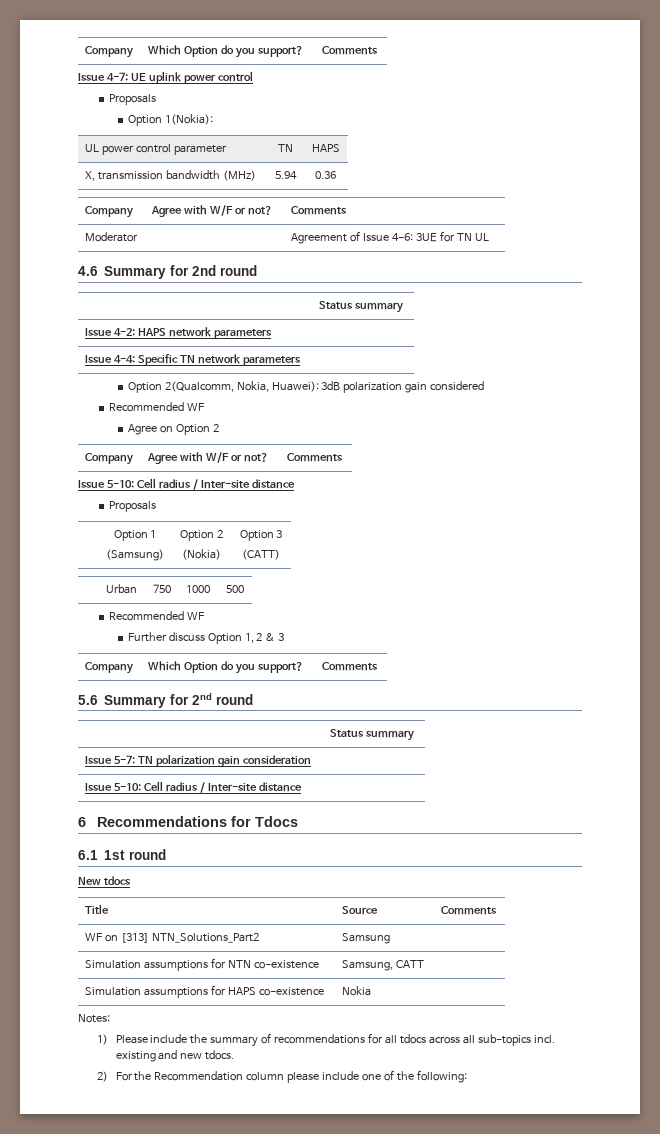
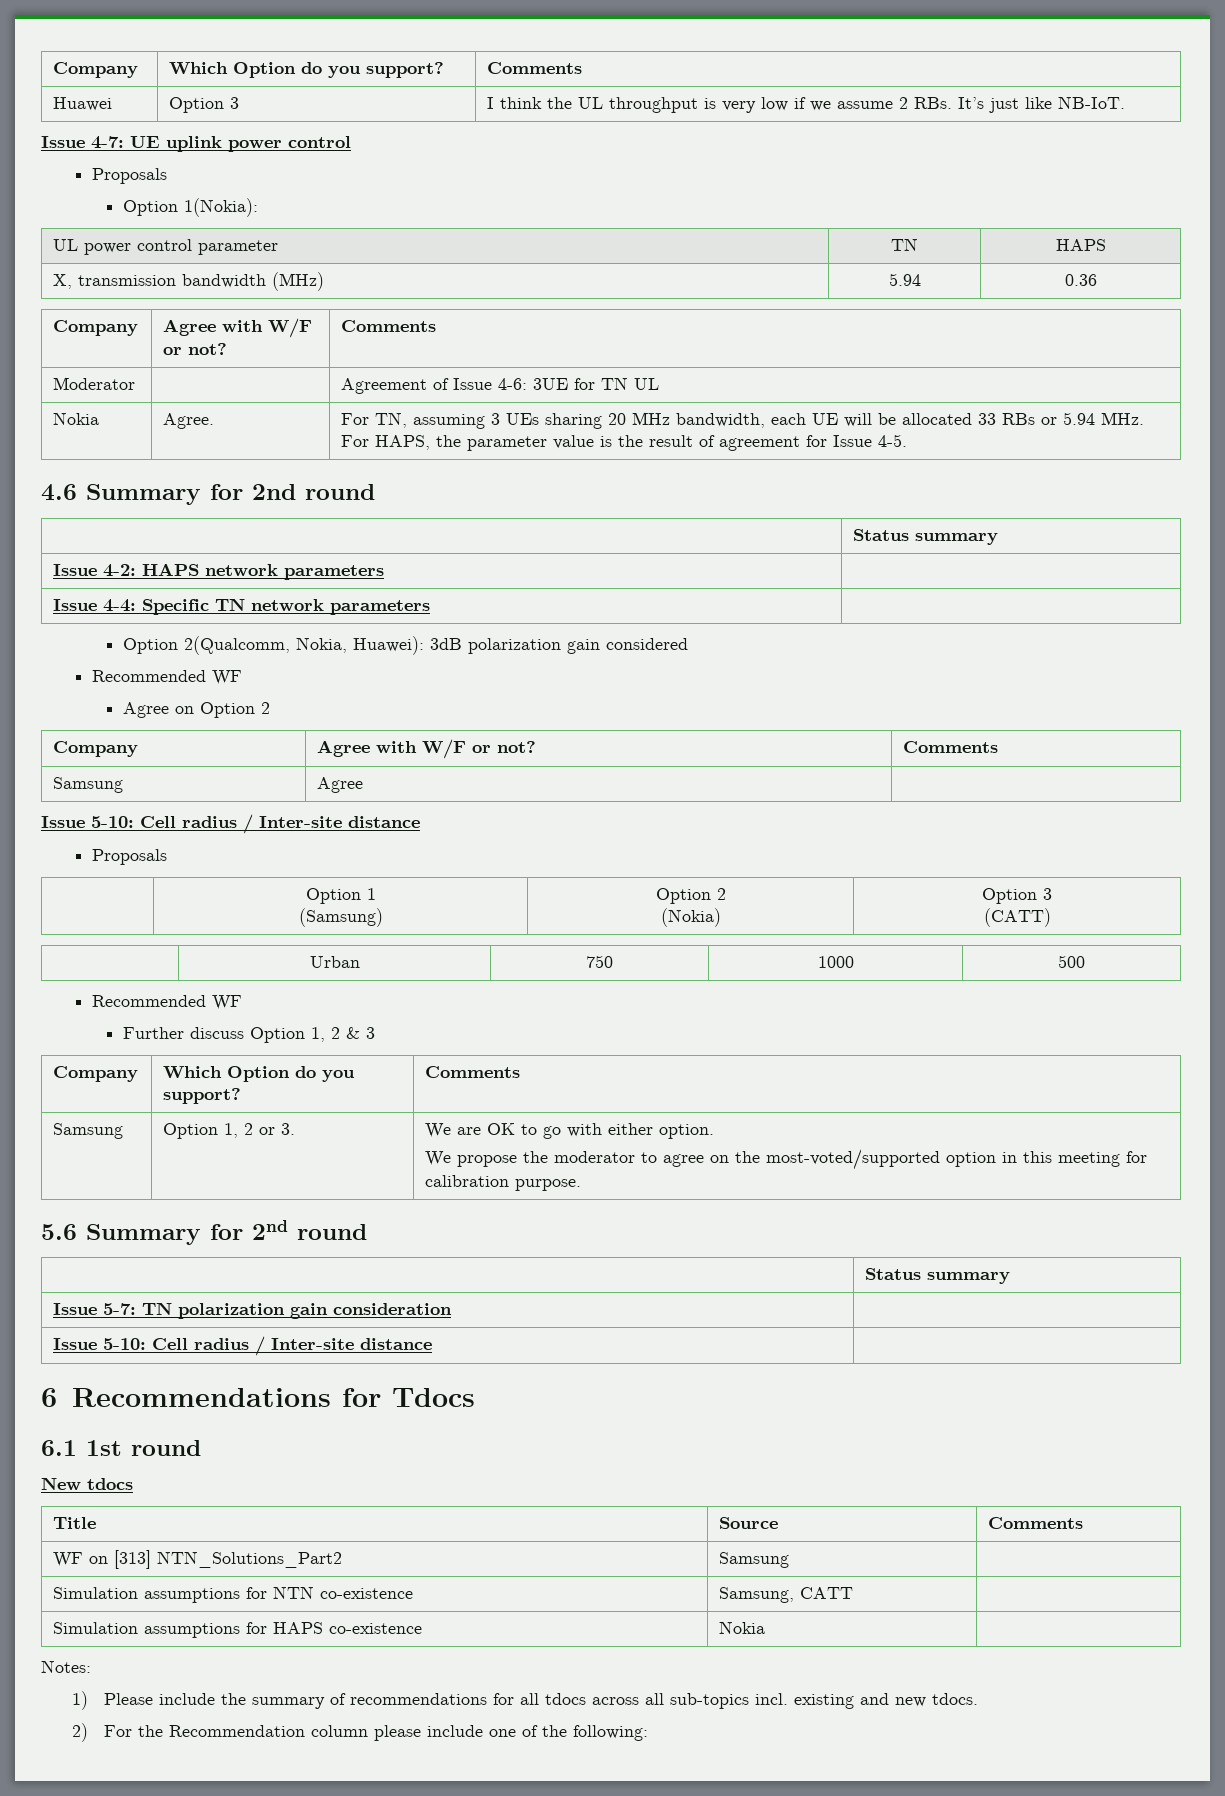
[85,46,134,58] [148,45,304,58] [322,46,379,55] Company | Which Option do you support? | Comments -> [53,62,139,78] [169,62,445,78] [487,62,583,74] [53,97,113,111] [169,97,240,113] [487,96,1126,113] Company | Which Option do you support? | Comments // Huawei | Option 3 | I think the UL throughput is very low if we assume 2 RBs. It’s just like NB-IoT.
(490, 237) none -> [53,412,100,425] [163,413,215,429] [341,412,1145,429] [341,434,908,451] // Nokia | Agree. | For TN, assuming 3 UEs sharing 20 MHz bandwidth, each UE will be allocated 33 RBs or 5.94 MHz. For HAPS, the parameter value is the result of agreement for Issue 4-5.
(344, 457) none -> [53,777,124,793] [317,777,364,793] // Samsung | Agree |
(379, 666) none -> [53,1123,124,1139] [163,1123,296,1139] [425,1123,715,1139] [425,1149,1148,1170] [425,1175,582,1191] // Samsung | Option 1, 2 or 3. | We are OK to go with either option. // We propose the moderator to agree on the most-voted/supported option in this meeting for calibration purpose.

